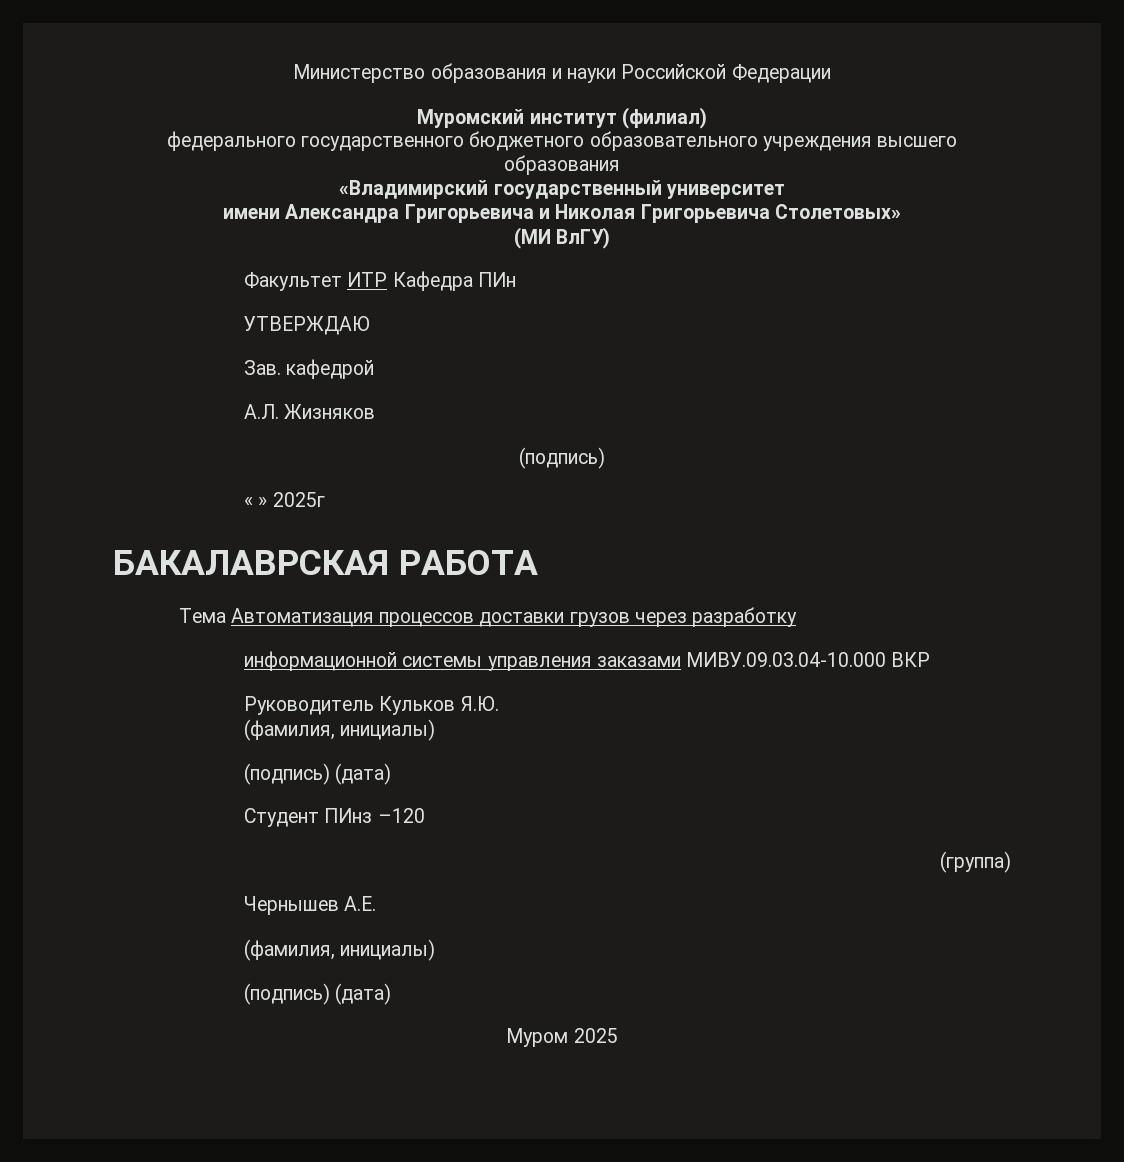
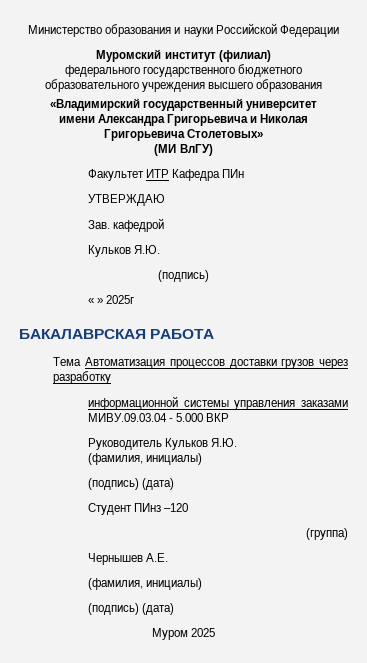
[244,404,376,419] А.Л. Жизняков -> [87,245,160,257] Кульков Я.Ю.
[686,652,887,667] МИВУ.09.03.04-10.000 -> [87,413,204,422] МИВУ.09.03.04 - 5.000

